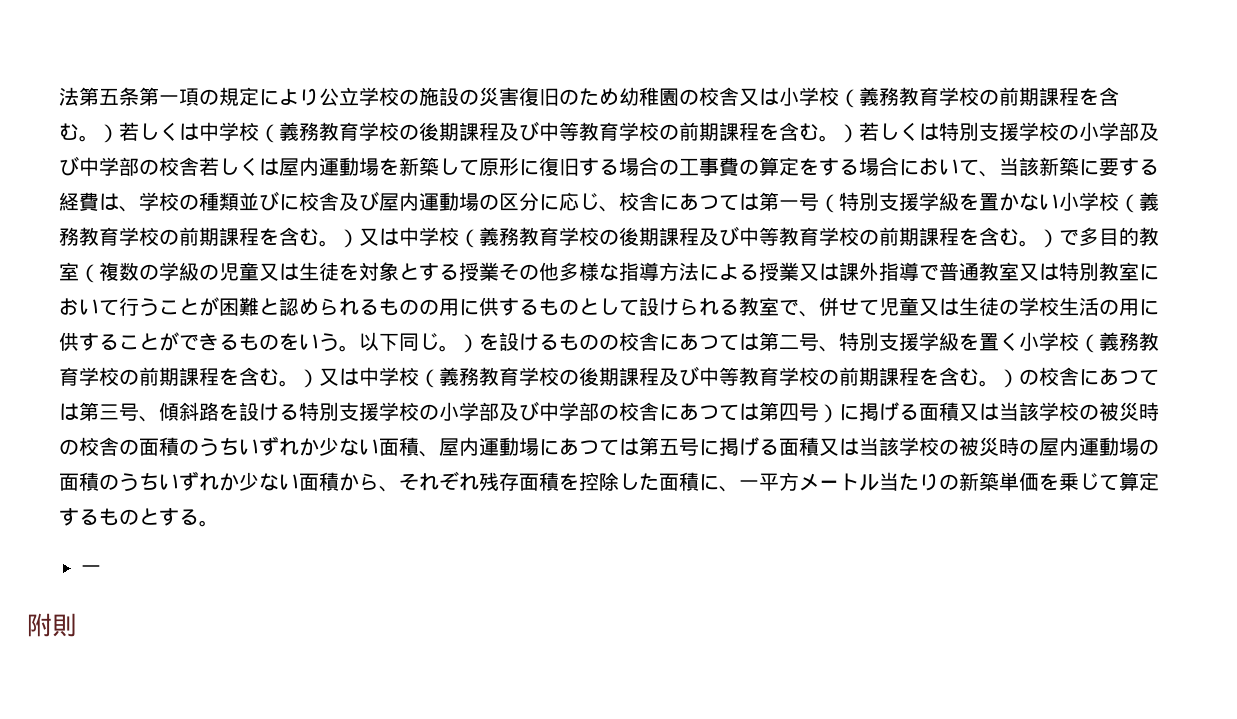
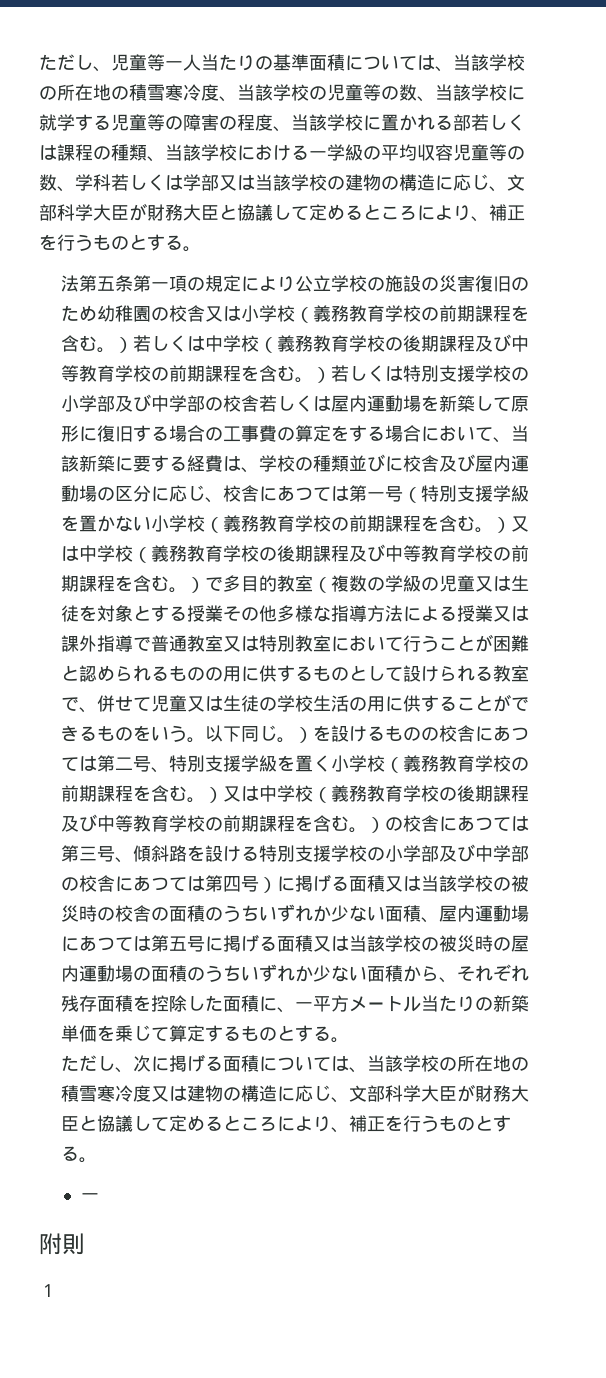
(59, 96) none -> [39,54,525,72] [39,84,525,102] [39,114,525,132] [39,144,525,162] [39,174,525,192] [39,203,525,222] [39,234,201,252] ただし、児童等一人当たりの基準面積については、当該学校の所在地の積雪寒冷度、当該学校の児童等の数、当該学校に就学する児童等の障害の程度、当該学校に置かれる部若しくは課程の種類、当該学校における一学級の平均収容児童等の数、学科若しくは学部又は当該学校の建物の構造に応じ、文部科学大臣が財務大臣と協議して定めるところにより、補正を行うものとする。 //
(220, 523) none -> [60,1054,529,1073] [60,1084,529,1103] [60,1115,511,1133] [60,1146,97,1163] // ただし、次に掲げる面積については、当該学校の所在地の積雪寒冷度又は建物の構造に応じ、文部科学大臣が財務大臣と協議して定めるところにより、補正を行うものとする。
(77, 625) none -> [39,1284,57,1297] // １

